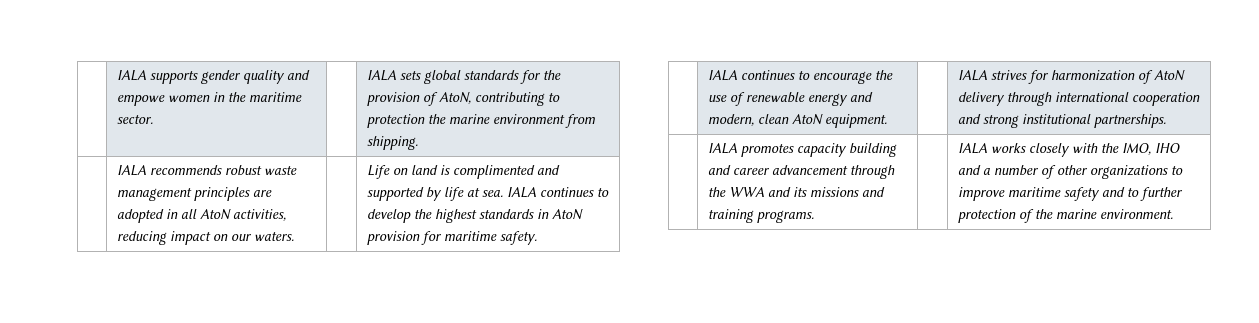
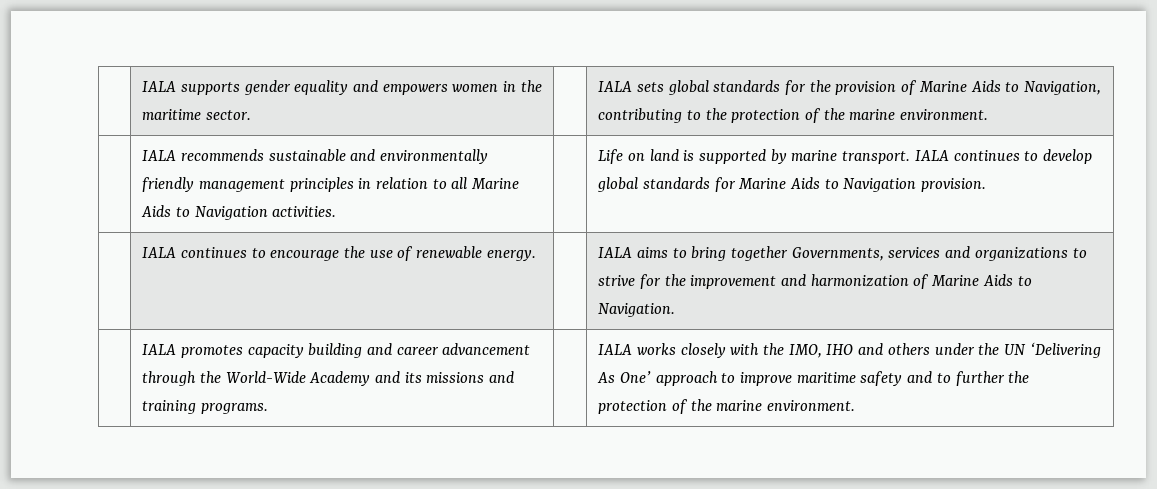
[242,70,310,84] [116,95,165,106] quality and empowe -> [294,80,448,95] equality and empowers
[438,92,560,106] [366,114,596,128] [366,136,418,150] [116,165,297,176] [116,187,272,201] [116,209,286,223] [116,231,294,245] [366,165,560,179] [366,187,609,201] [366,209,583,223] [366,231,537,245] AtoN, contributing to protection the marine environment from shipping. // | IALA recommends robust waste management principles are adopted in all AtoN activities, reducing impact on our waters. | | Life on land is complimented and supported by life at sea. IALA continues to develop the highest standards in AtoN provision for maritime safety. -> [918,80,1102,95] [598,108,989,123] [142,149,488,164] [142,177,520,192] [141,205,337,220] [598,149,1093,164] [597,177,987,192] Marine Aids to Navigation, contributing to the protection of the marine environment. // | IALA recommends sustainable and environmentally friendly management principles in relation to all Marine Aids to Navigation activities. | | Life on land is supported by marine transport. IALA continues to develop global standards for Marine Aids to Navigation provision.
[807,92,873,106] [707,114,887,128] [957,70,1185,84] [957,92,1200,106] [957,114,1166,128] energy and modern, clean AtoN equipment. | | IALA strives for harmonization of AtoN delivery through international cooperation and strong institutional partnerships. -> [486,249,536,261] [598,246,1087,261] [598,274,1032,289] [598,303,676,317] energy. | | IALA aims to bring together Governments, services and organizations to strive for the improvement and harmonization of Marine Aids to Navigation.
[728,187,764,197] WWA -> [225,371,371,386] World-Wide Academy
[982,165,1168,179] a number of other organizations -> [887,342,1101,358] [597,371,718,386] others under the UN ‘Delivering As One’ approach
(1183, 194) none -> [1008,371,1030,383] the

